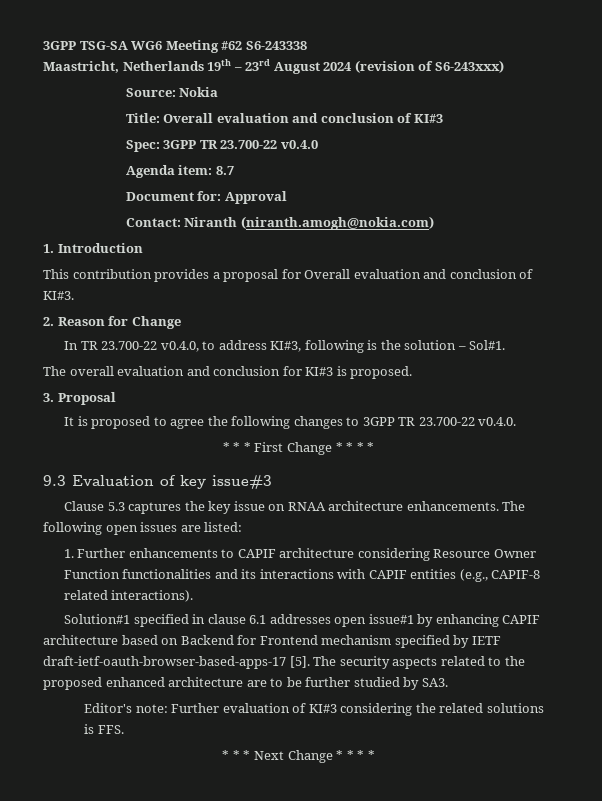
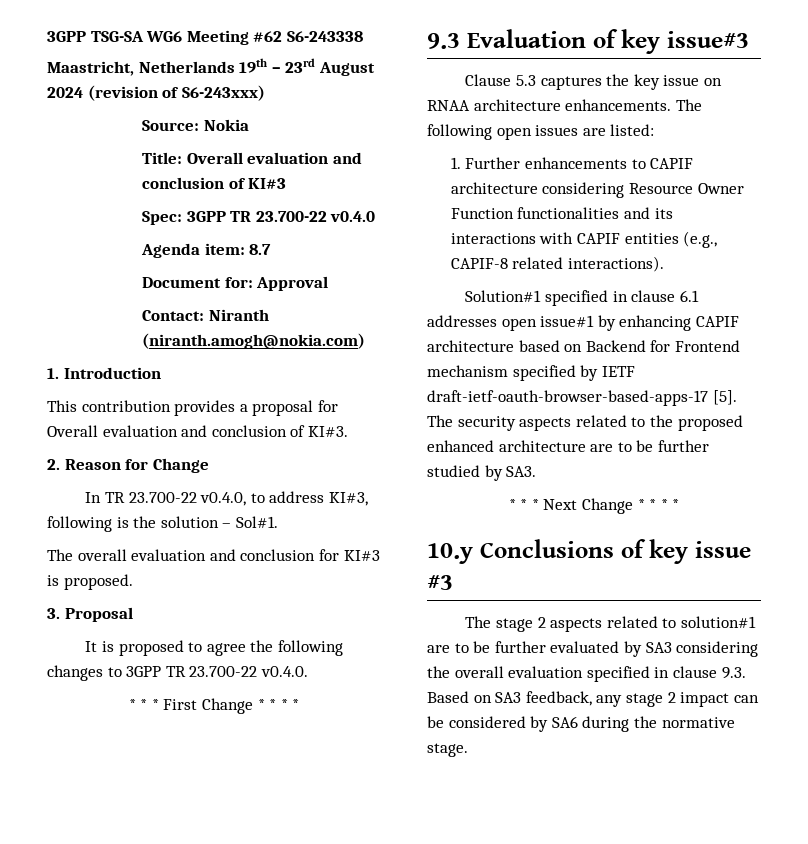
[84,703,544,716] [84,724,124,734] // Editor's note: Further evaluation of KI#3 considering the related solutions is FFS. -> (537, 471) none
(375, 755) none -> [427,539,751,564] [427,575,453,590] [465,616,756,632] [427,641,759,657] [427,666,746,682] [427,691,759,707] [427,716,735,732] [427,743,468,757] // 10.y Conclusions of key issue #3 // The stage 2 aspects related to solution#1 are to be further evaluated by SA3 considering the overall evaluation specified in clause 9.3. Based on SA3 feedback, any stage 2 impact can be considered by SA6 during the normative stage.

